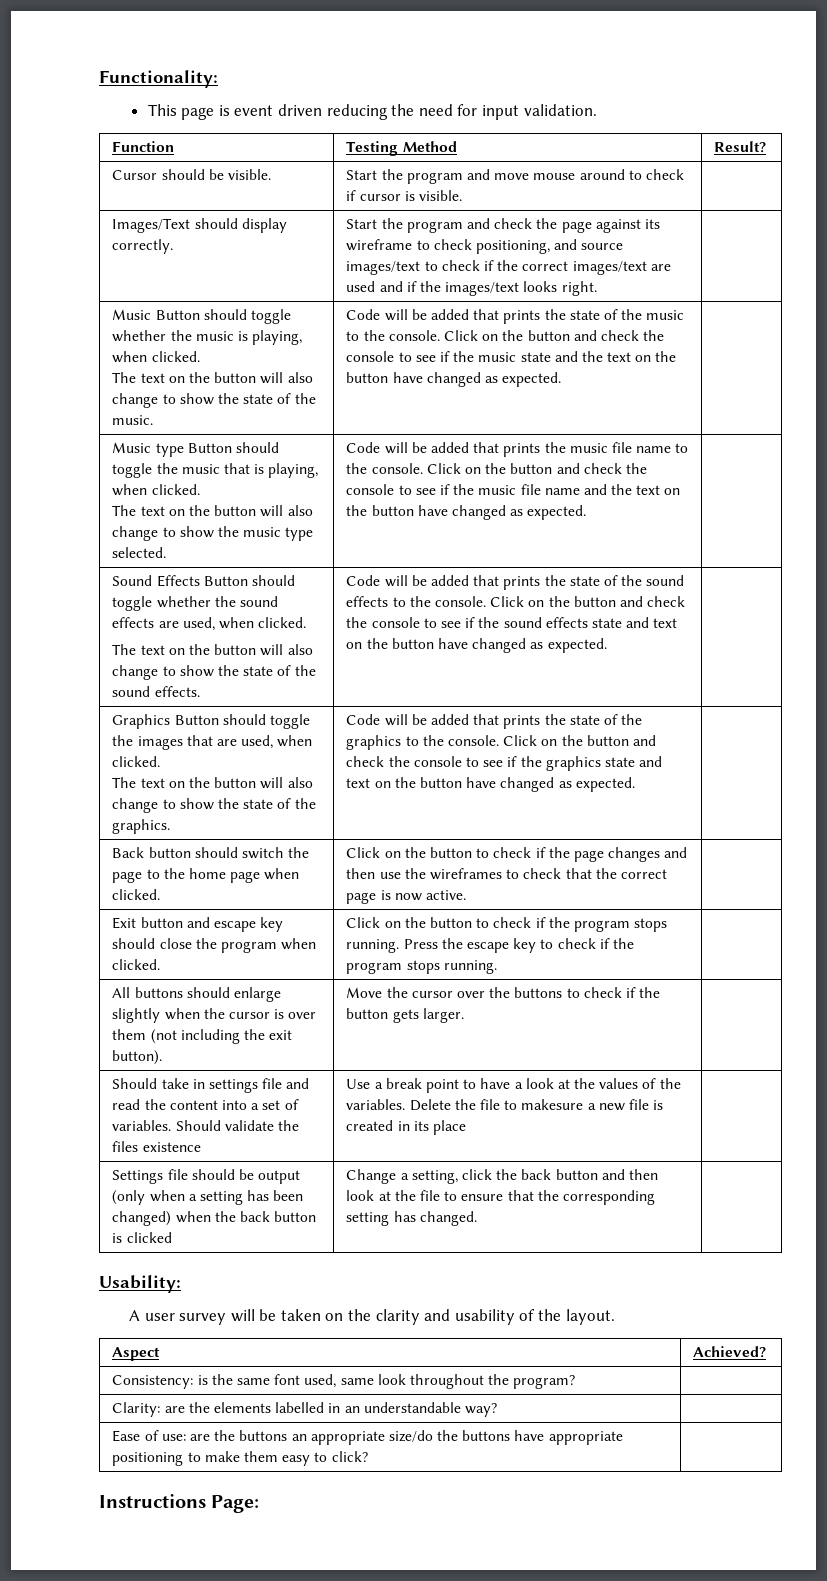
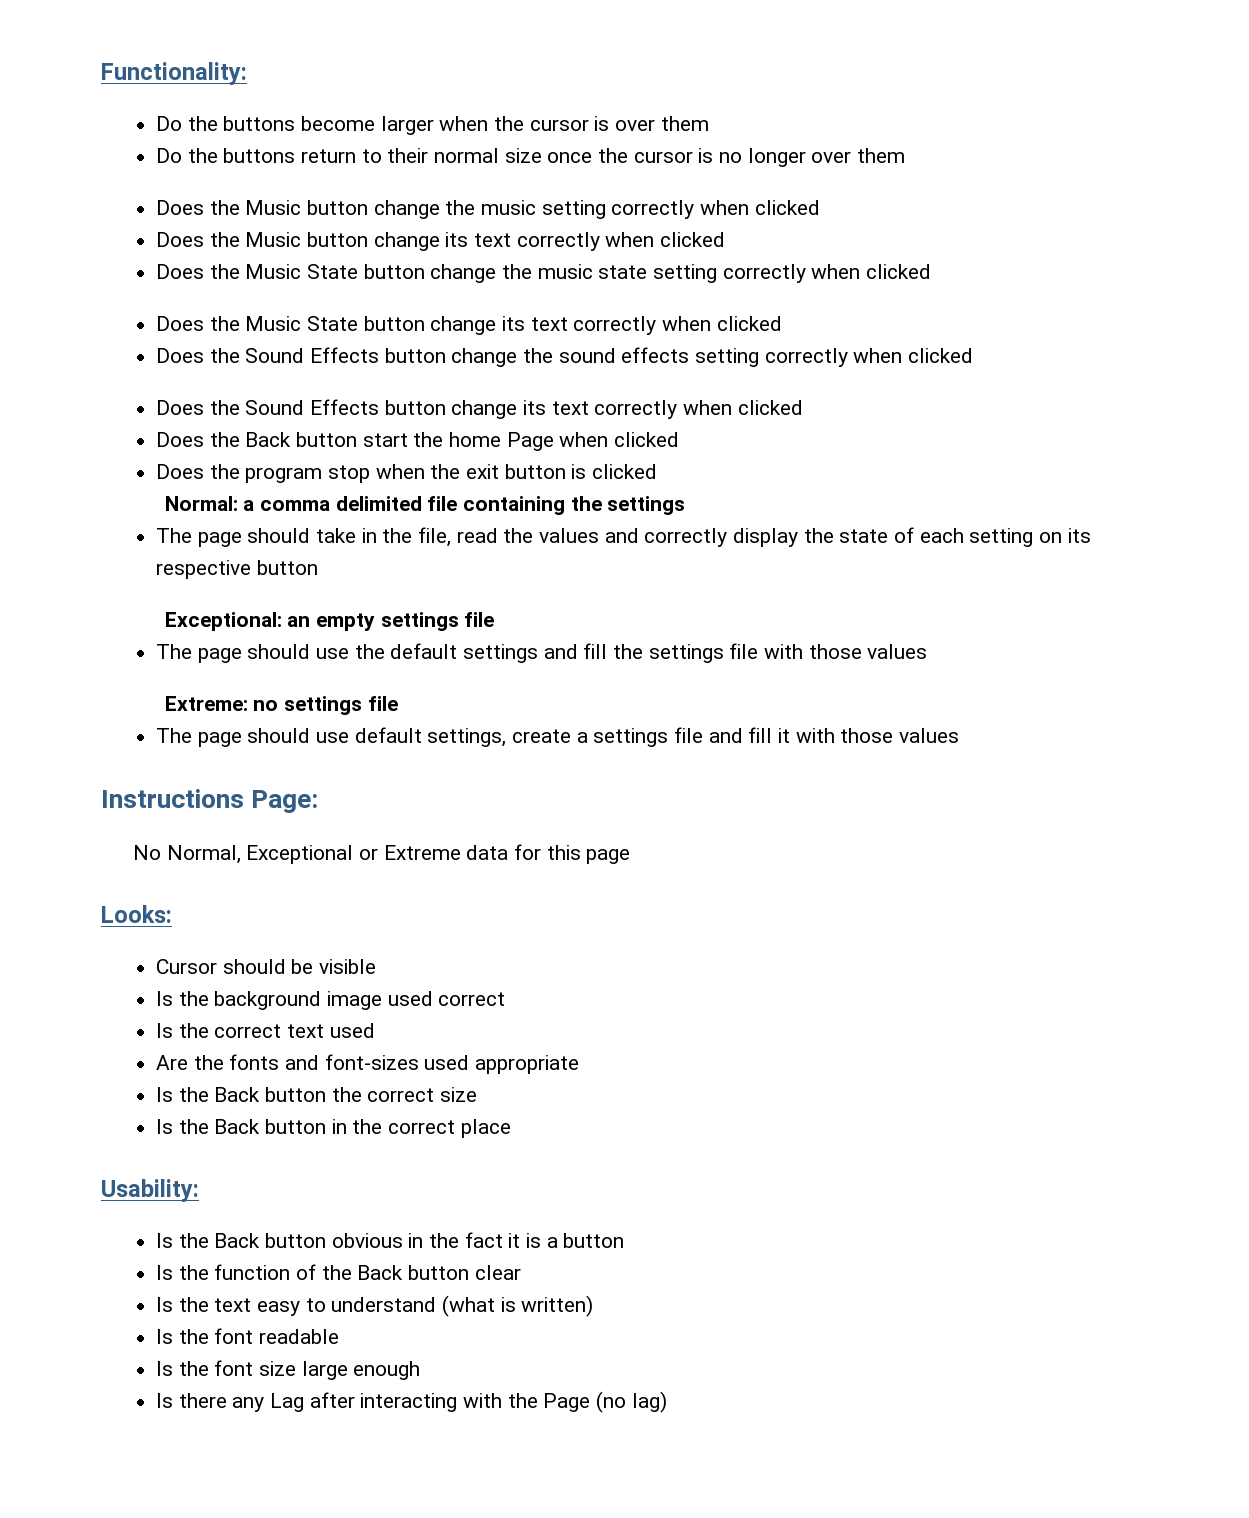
[147,104,597,120] [112,141,175,152] [346,141,457,156] [714,141,767,153] [112,169,271,180] [346,169,684,184] [346,190,462,201] [112,218,287,233] [112,239,174,254] [346,218,660,233] [346,239,624,254] [346,260,671,275] [346,281,597,296] [112,309,291,324] [112,330,303,345] [112,351,200,363] [112,372,313,384] [112,393,316,408] [112,415,154,425] [346,309,685,324] [346,330,665,341] [346,351,677,362] [346,372,562,387] [112,442,279,457] [112,463,319,478] [112,484,200,496] [112,505,313,517] [112,526,314,541] [112,547,167,558] [346,442,689,457] [346,463,647,474] [346,484,681,495] [346,505,587,520] [112,575,295,587] [112,596,278,611] [112,617,307,631] [112,644,313,656] [112,665,316,680] [112,686,200,697] [346,575,685,590] [346,596,686,607] [346,617,678,628] [346,638,607,653] [112,714,310,729] [112,735,313,750] [112,756,161,767] [112,777,313,789] [112,798,316,813] [112,819,171,834] [346,714,643,729] [346,735,656,750] [346,756,663,771] [346,777,635,792] [112,847,310,859] [112,868,300,883] [112,889,161,900] [346,847,688,862] [346,868,667,880] [346,890,466,904] [112,917,284,932] [112,938,317,953] [112,959,161,970] [346,917,668,932] [346,938,634,953] [346,960,497,974] [112,987,281,1002] [112,1008,161,1023] This page is event driven reducing the need for input validation. // Function | Testing Method | Result? // Cursor should be visible. | Start the program and move mouse around to check if cursor is visible. | // Images/Text should display correctly. | Start the program and check the page against its wireframe to check positioning, and source images/text to check if the correct images/text are used and if the images/text looks right. | // Music Button should toggle whether the music is playing, when clicked. // The text on the button will also change to show the state of the music. | Code will be added that prints the state of the music to the console. Click on the button and check the console to see if the music state and the text on the button have changed as expected. | // Music type Button should toggle the music that is playing, when clicked. // The text on the button will also change to show the music type selected. | Code will be added that prints the music file name to the console. Click on the button and check the console to see if the music file name and the text on the button have changed as expected. | // Sound Effects Button should toggle whether the sound effects are used, when clicked. // The text on the button will also change to show the state of the sound effects. | Code will be added that prints the state of the sound effects to the console. Click on the button and check the console to see if the sound effects state and text on the button have changed as expected. | // Graphics Button should toggle the images that are used, when clicked. // The text on the button will also change to show the state of the graphics. | Code will be added that prints the state of the graphics to the console. Click on the button and check the console to see if the graphics state and text on the button have changed as expected. | // Back button should switch the page to the home page when clicked. | Click on the button to check if the page changes and then use the wireframes to check that the correct page is now active. | // Exit button and escape key should close the program when clicked. | Click on the button to check if the program stops running. Press the escape key to check if the program stops running. | // All buttons should enlarge slightly -> [155,116,434,135] Do the buttons become larger
[150,1029,293,1044] [112,1050,163,1065] [346,987,661,998] [346,1008,464,1023] [112,1078,310,1093] [112,1099,299,1110] [112,1120,299,1131] [112,1141,201,1152] [346,1078,681,1093] [346,1099,664,1111] [346,1120,466,1135] [112,1169,301,1184] [112,1190,304,1205] [112,1211,317,1226] [112,1232,172,1243] [346,1169,658,1184] [346,1190,655,1205] [346,1211,477,1226] [99,1275,181,1293] [128,1309,615,1325] [112,1347,161,1361] [693,1346,767,1358] [112,1374,576,1389] [112,1402,497,1417] [112,1430,623,1445] [112,1451,368,1466] [99,1494,260,1513] (not including the exit button). | Move the cursor over the buttons to check if the button gets larger. | // Should take in settings file and read the content into a set of variables. Should validate the files existence | Use a break point to have a look at the values of the variables. Delete the file to makesure a new file is created in its place | // Settings file should be output (only when a setting has been changed) when the back button is clicked | Change a setting, click the back button and then look at the file to ensure that the corresponding setting has changed. | // Usability: // A user survey will be taken on the clarity and usability of the layout. // Aspect | Achieved? // Consistency: is the same font used, same look throughout the program? | // Clarity: are the elements labelled in an understandable way? | // Ease of use: are the buttons an appropriate size/do the buttons have appropriate positioning to make them easy to click? | // Instructions Page: -> [155,148,906,167] [155,200,820,219] [155,232,726,251] [155,264,932,283] [155,316,782,335] [155,347,974,367] [155,399,803,419] [155,432,680,451] [155,464,658,483] [164,496,686,515] [155,527,1091,547] [155,560,318,579] [164,612,495,631] [155,643,928,663] [164,696,398,715] [155,727,960,747] [101,789,319,813] [132,844,631,864] [101,905,172,923] [155,959,377,974] [155,991,506,1010] [155,1023,375,1038] [155,1054,580,1074] [155,1087,478,1102] [155,1119,511,1138] [101,1179,199,1202] [155,1232,625,1248] [155,1264,521,1280] [155,1295,594,1317] [155,1328,340,1344] [155,1360,421,1380] [155,1391,667,1413] // Do the buttons return to their normal size once the cursor is no longer over them // Does the Music button change the music setting correctly when clicked // Does the Music button change its text correctly when clicked // Does the Music State button change the music state setting correctly when clicked // Does the Music State button change its text correctly when clicked // Does the Sound Effects button change the sound effects setting correctly when clicked // Does the Sound Effects button change its text correctly when clicked // Does the Back button start the home Page when clicked // Does the program stop when the exit button is clicked // Normal: a comma delimited file containing the settings // The page should take in the file, read the values and correctly display the state of each setting on its respective button // Exceptional: an empty settings file // The page should use the default settings and fill the settings file with those values // Extreme: no settings file // The page should use default settings, create a settings file and fill it with those values // Instructions Page: // No Normal, Exceptional or Extreme data for this page // Looks: // Cursor should be visible // Is the background image used correct // Is the correct text used // Are the fonts and font-sizes used appropriate // Is the Back button the correct size // Is the Back button in the correct place // Usability: // Is the Back button obvious in the fact it is a button // Is the function of the Back button clear // Is the text easy to understand (what is written) // Is the font readable // Is the font size large enough // Is there any Lag after interacting with the Page (no lag)

